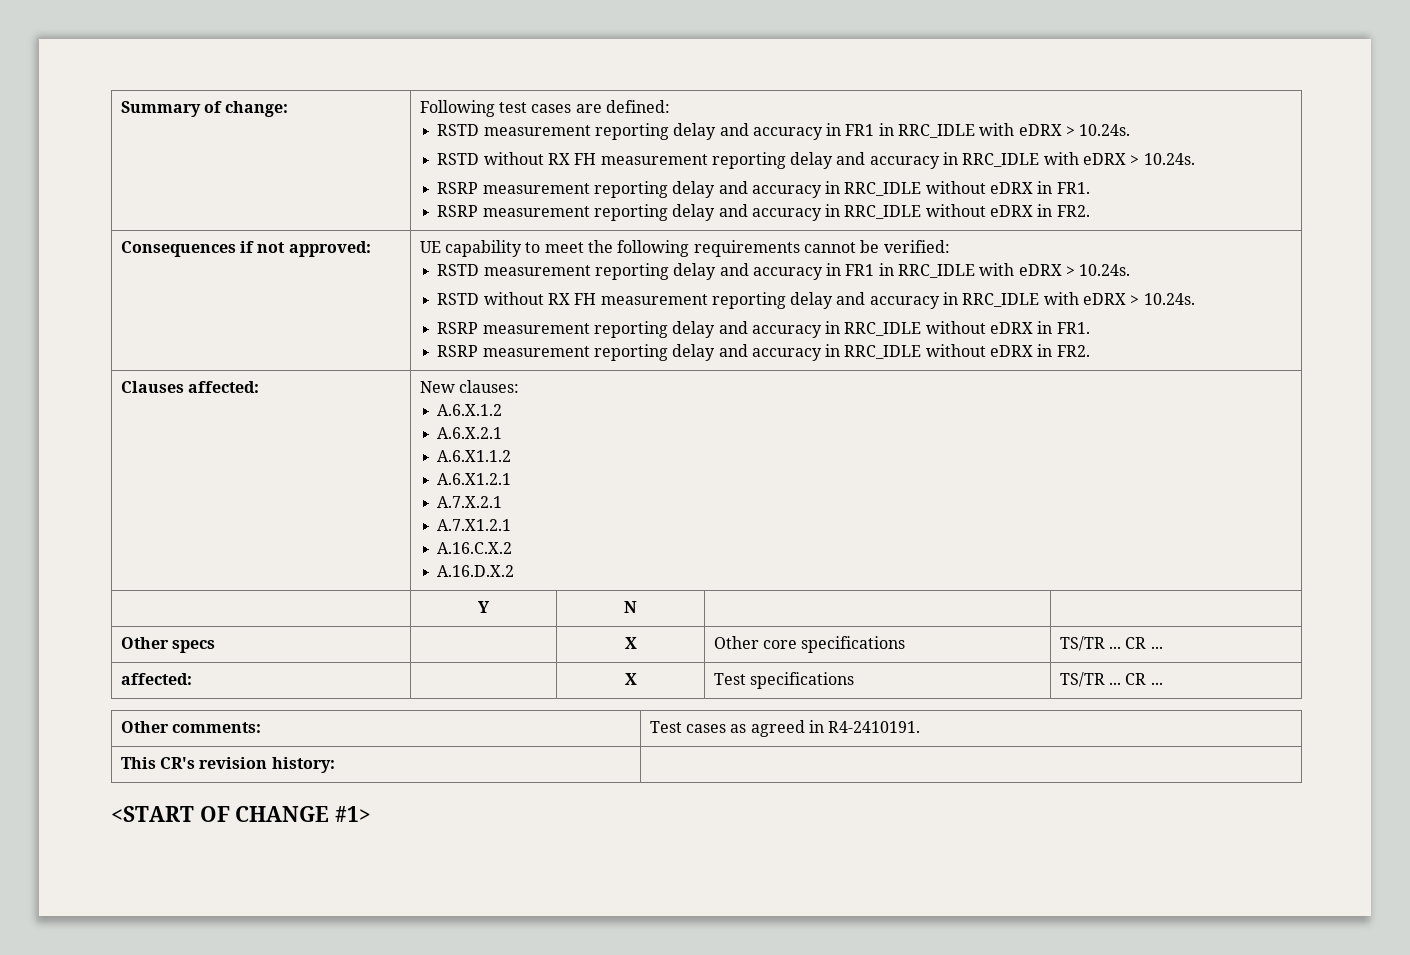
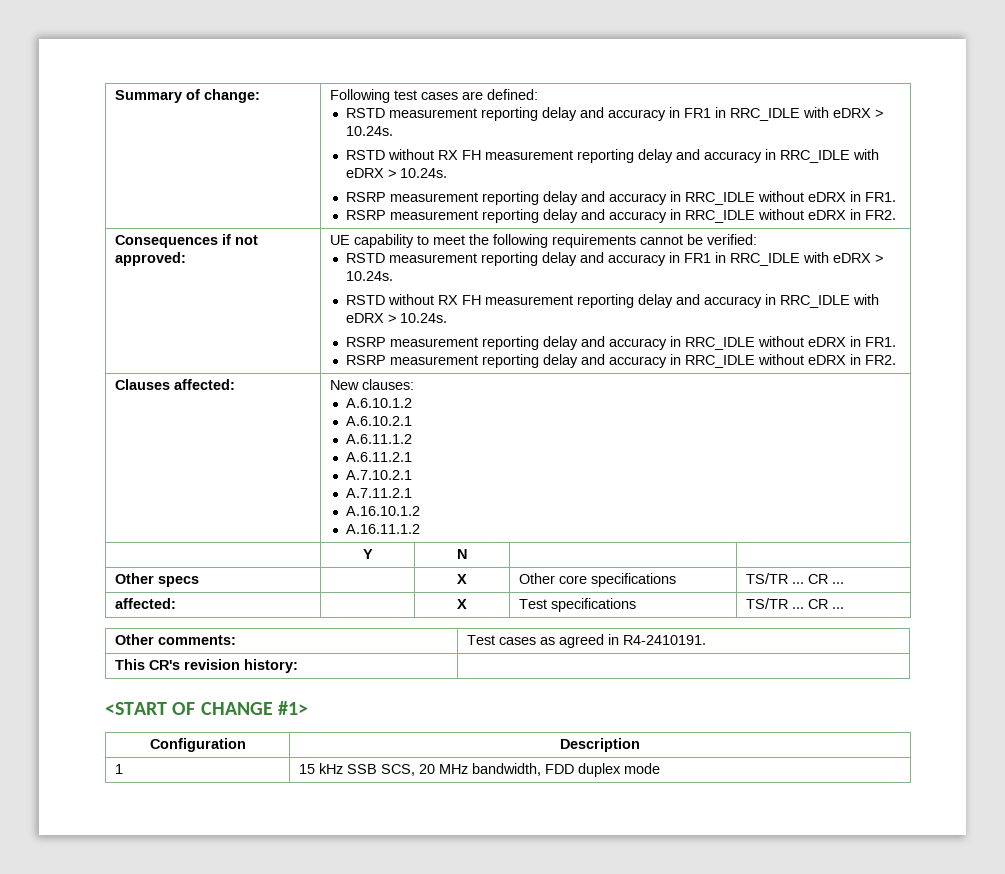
[437,404,503,416] [437,427,503,439] [437,450,512,462] [437,473,512,485] [437,496,503,508] [437,519,512,531] [437,542,513,554] [437,565,515,577] A.6.X.1.2 // A.6.X.2.1 // A.6.X1.1.2 // A.6.X1.2.1 // A.7.X.2.1 // A.7.X1.2.1 // A.16.C.X.2 // A.16.D.X.2 -> [345,398,412,408] [345,416,412,426] [345,434,412,444] [345,452,412,462] [345,470,412,480] [345,488,412,498] [345,506,420,516] [345,524,420,534] A.6.10.1.2 // A.6.10.2.1 // A.6.11.1.2 // A.6.11.2.1 // A.7.10.2.1 // A.7.11.2.1 // A.16.10.1.2 // A.16.11.1.2
(372, 814) none -> [149,738,246,752] [560,738,640,752] [114,764,123,774] [298,763,660,777] // Configuration | Description // 1 | 15 kHz SSB SCS, 20 MHz bandwidth, FDD duplex mode

